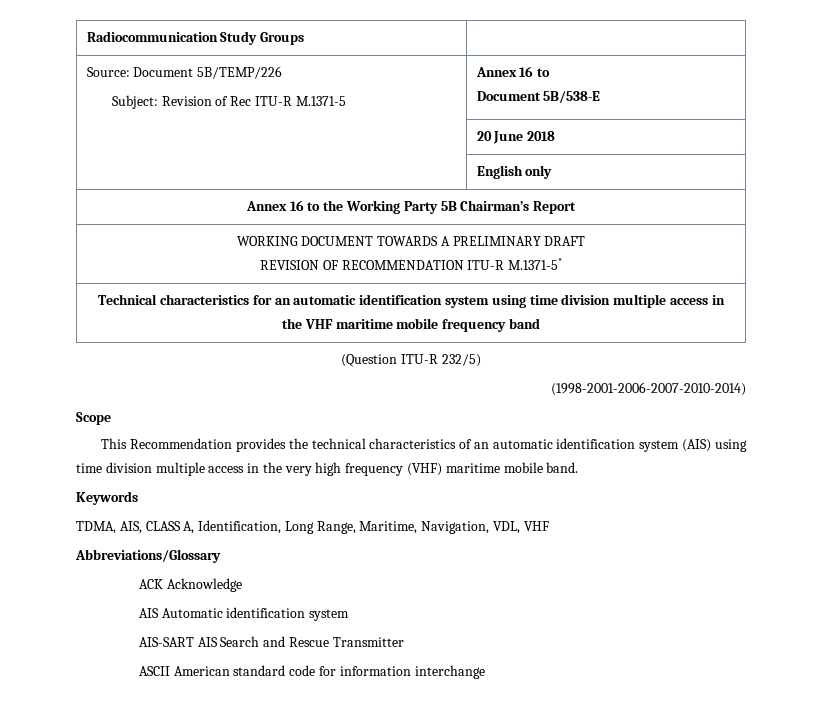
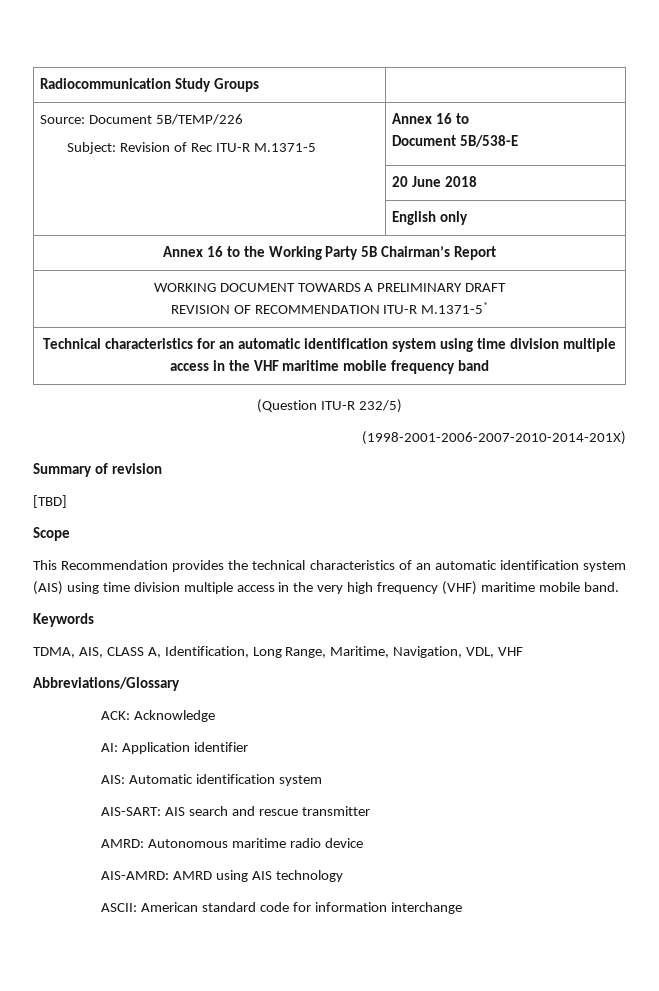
[551,382,746,396] (1998-2001-2006-2007-2010-2014) -> [362,431,626,445] [33,463,162,477] [33,495,67,508] (1998-2001-2006-2007-2010-2014-201X) // Summary of revision // [TBD]
[138,579,163,589] ACK -> [101,711,131,720] ACK:
[138,608,159,618] AIS -> [101,742,248,754] [101,775,126,784] AI: Application identifier // AIS:
[138,636,404,647] [138,666,170,676] AIS-SART AIS Search and Rescue Transmitter // ASCII -> [101,806,370,816] [101,838,363,848] [101,870,343,882] [101,903,138,912] AIS-SART: AIS search and rescue transmitter // AMRD: Autonomous maritime radio device // AIS-AMRD: AMRD using AIS technology // ASCII:

